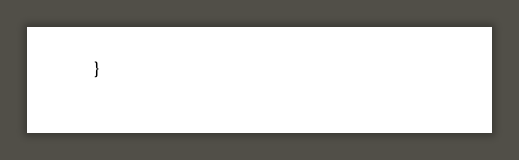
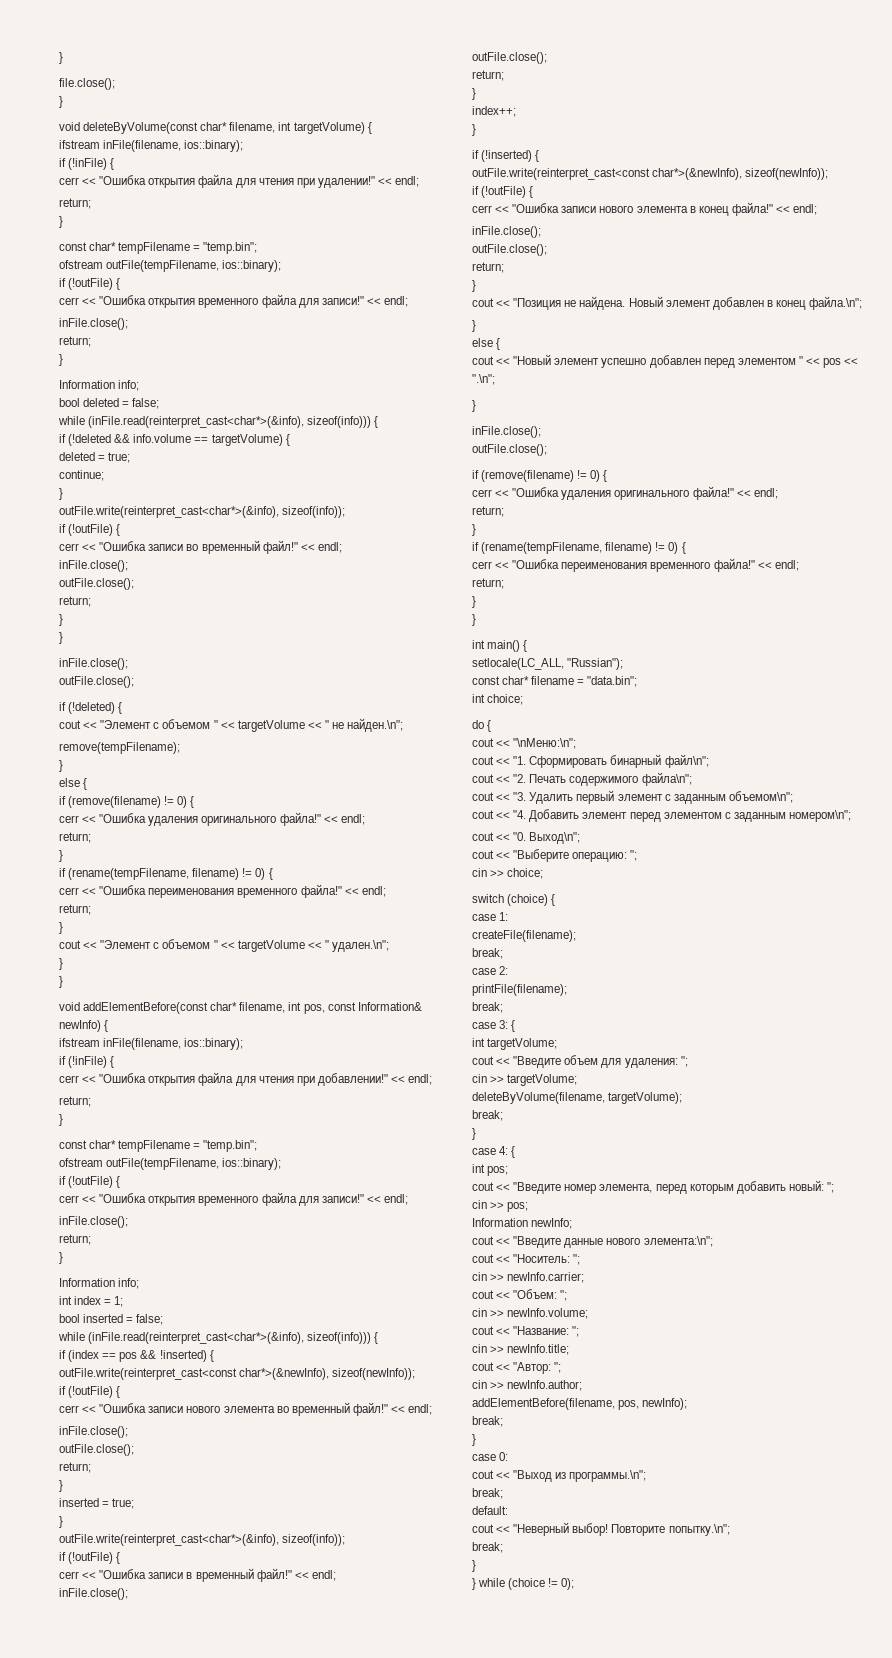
[94,61,100,78] } -> [59,52,63,64] [59,78,115,90] [59,96,63,108] [59,122,372,134] [59,140,244,152] [59,158,115,170] [59,174,420,188] [59,198,91,209] [59,216,63,228] [59,242,258,254] [59,260,282,272] [59,278,121,290] [59,294,408,308] [59,318,128,330] [59,336,91,347] [59,354,63,366] [59,380,140,391] [59,398,160,409] [58,416,379,428] [59,434,290,446] [59,452,131,463] [59,470,104,481] [59,488,63,500] [59,506,346,518] [59,524,121,536] [59,540,342,554] [59,560,128,572] [59,578,134,590] [59,596,91,607] [59,614,63,626] [59,632,63,644] [59,658,128,670] [59,676,134,688] [59,702,123,714] [59,718,404,732] [59,742,180,754] [59,760,63,772] [59,778,88,790] [59,796,195,808] [59,812,365,826] [59,832,91,843] [59,850,63,862] [59,868,273,880] [59,884,386,898] [59,904,91,915] [59,922,63,934] [59,939,390,952] [59,958,63,970] [59,976,63,988] [59,1002,422,1014] [59,1020,109,1032] [59,1038,244,1050] [59,1056,115,1068] [59,1072,433,1086] [59,1096,91,1107] [59,1114,63,1126] [59,1140,258,1152] [59,1158,282,1170] [59,1176,121,1188] [59,1192,408,1206] [59,1216,128,1228] [59,1234,91,1245] [59,1252,63,1264] [59,1278,140,1289] [59,1296,124,1307] [59,1314,164,1325] [58,1332,379,1344] [59,1350,214,1362] [59,1368,416,1380] [59,1386,121,1398] [59,1402,433,1416] [59,1426,128,1438] [59,1444,134,1456] [59,1462,91,1473] [59,1480,63,1492] [59,1498,135,1509] [59,1516,63,1528] [59,1534,346,1546] [59,1552,121,1564] [59,1568,336,1582] [59,1588,128,1600] [472,52,547,64] [472,70,504,81] [472,88,476,100] [472,106,516,117] [472,124,476,136] [472,150,540,162] [472,168,829,180] [472,186,534,198] [472,202,818,216] [472,226,541,238] [472,244,547,256] [472,262,504,273] [472,280,476,292] [472,296,863,310] [472,320,476,332] [472,338,501,350] [472,354,859,368] [472,374,495,385] [472,400,476,412] [472,426,541,438] [472,444,547,456] [472,470,608,482] [472,486,778,500] [472,506,504,517] [472,524,476,536] [472,542,686,554] [472,558,799,572] [472,578,504,589] [472,596,476,608] [472,614,476,626] [472,640,528,652] [472,658,624,670] [472,676,638,687] [472,694,524,705] [472,720,492,732] [472,738,577,749] [472,754,709,768] [472,772,692,786] [472,790,793,804] [472,809,851,822] [472,832,581,844] [472,849,638,862] [472,868,544,879] [472,894,556,906] [472,912,509,921] [472,930,576,942] [472,948,503,959] [472,966,509,975] [472,984,567,996] [472,1002,503,1013] [472,1020,516,1032] [472,1038,558,1050] [472,1055,688,1068] [472,1074,578,1086] [472,1092,683,1104] [472,1110,503,1121] [472,1128,476,1140] [472,1146,516,1158] [472,1164,509,1176] [472,1180,834,1194] [472,1200,529,1212] [472,1218,573,1229] [472,1236,713,1248] [472,1254,581,1265] [472,1272,585,1283] [472,1289,568,1301] [472,1308,589,1319] [472,1326,580,1337] [472,1344,570,1355] [472,1362,562,1374] [472,1380,583,1391] [472,1398,688,1410] [472,1416,503,1427] [472,1434,476,1446] [472,1452,509,1461] [472,1470,647,1482] [472,1488,503,1499] [472,1506,508,1515] [472,1522,730,1536] [472,1542,503,1553] [472,1560,476,1572] [472,1578,575,1590] } // file.close(); // } // void deleteByVolume(const char* filename, int targetVolume) { // ifstream inFile(filename, ios::binary); // if (!inFile) { // cerr << "Ошибка открытия файла для чтения при удалении!" << endl; // return; // } // const char* tempFilename = "temp.bin"; // ofstream outFile(tempFilename, ios::binary); // if (!outFile) { // cerr << "Ошибка открытия временного файла для записи!" << endl; // inFile.close(); // return; // } // Information info; // bool deleted = false; // while (inFile.read(reinterpret_cast<char*>(&info), sizeof(info))) { // if (!deleted && info.volume == targetVolume) { // deleted = true; // continue; // } // outFile.write(reinterpret_cast<char*>(&info), sizeof(info)); // if (!outFile) { // cerr << "Ошибка записи во временный файл!" << endl; // inFile.close(); // outFile.close(); // return; // } // } // inFile.close(); // outFile.close(); // if (!deleted) { // cout << "Элемент с объемом " << targetVolume << " не найден.\n"; // remove(tempFilename); // } // else { // if (remove(filename) != 0) { // cerr << "Ошибка удаления оригинального файла!" << endl; // return; // } // if (rename(tempFilename, filename) != 0) { // cerr << "Ошибка переименования временного файла!" << endl; // return; // } // cout << "Элемент с объемом " << targetVolume << " удален.\n"; // } // } // void addElementBefore(const char* filename, int pos, const Information& newInfo) { // ifstream inFile(filename, ios::binary); // if (!inFile) { // cerr << "Ошибка открытия файла для чтения при добавлении!" << endl; // return; // } // const char* tempFilename = "temp.bin"; // ofstream outFile(tempFilename, ios::binary); // if (!outFile) { // cerr << "Ошибка открытия временного файла для записи!" << endl; // inFile.close(); // return; // } // Information info; // int index = 1; // bool inserted = false; // while (inFile.read(reinterpret_cast<char*>(&info), sizeof(info))) { // if (index == pos && !inserted) { // outFile.write(reinterpret_cast<const char*>(&newInfo), sizeof(newInfo)); // if (!outFile) { // cerr << "Ошибка записи нового элемента во временный файл!" << endl; // inFile.close(); // outFile.close(); // return; // } // inserted = true; // } // outFile.write(reinterpret_cast<char*>(&info), sizeof(info)); // if (!outFile) { // cerr << "Ошибка записи в временный файл!" << endl; // inFile.close(); // outFile.close(); // return; // } // index++; // } // if (!inserted) { // outFile.write(reinterpret_cast<const char*>(&newInfo), sizeof(newInfo)); // if (!outFile) { // cerr << "Ошибка записи нового элемента в конец файла!" << endl; // inFile.close(); // outFile.close(); // return; // } // cout << "Позиция не найдена. Новый элемент добавлен в конец файла.\n"; // } // else { // cout << "Новый элемент успешно добавлен перед элементом " << pos << ".\n"; // } // inFile.close(); // outFile.close(); // if (remove(filename) != 0) { // cerr << "Ошибка удаления оригинального файла!" << endl; // return; // } // if (rename(tempFilename, filename) != 0) { // cerr << "Ошибка переименования временного файла!" << endl; // return; // } // } // int main() { // setlocale(LC_ALL, "Russian"); // const char* filename = "data.bin"; // int choice; // do { // cout << "\nМеню:\n"; // cout << "1. Сформировать бинарный файл\n"; // cout << "2. Печать содержимого файла\n"; // cout << "3. Удалить первый элемент с заданным объемом\n"; // cout << "4. Добавить элемент перед элементом с заданным номером\n"; // cout << "0. Выход\n"; // cout << "Выберите операцию: "; // cin >> choice; // switch (choice) { // case 1: // createFile(filename); // break; // case 2: // printFile(filename); // break; // case 3: { // int targetVolume; // cout << "Введите объем для удаления: "; // cin >> targetVolume; // deleteByVolume(filename, targetVolume); // break; // } // case 4: { // int pos; // cout << "Введите номер элемента, перед которым добавить новый: "; // cin >> pos; // Information newInfo; // cout << "Введите данные нового элемента:\n"; // cout << "Носитель: "; // cin >> newInfo.carrier; // cout << "Объем: "; // cin >> newInfo.volume; // cout << "Название: "; // cin >> newInfo.title; // cout << "Автор: "; // cin >> newInfo.author; // addElementBefore(filename, pos, newInfo); // break; // } // case 0: // cout << "Выход из программы.\n"; // break; // default: // cout << "Неверный выбор! Повторите попытку.\n"; // break; // } // } while (choice != 0);

